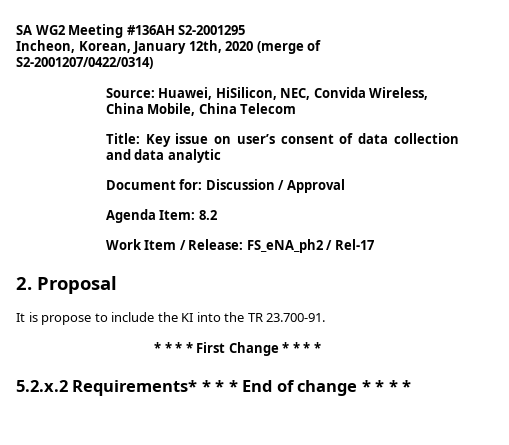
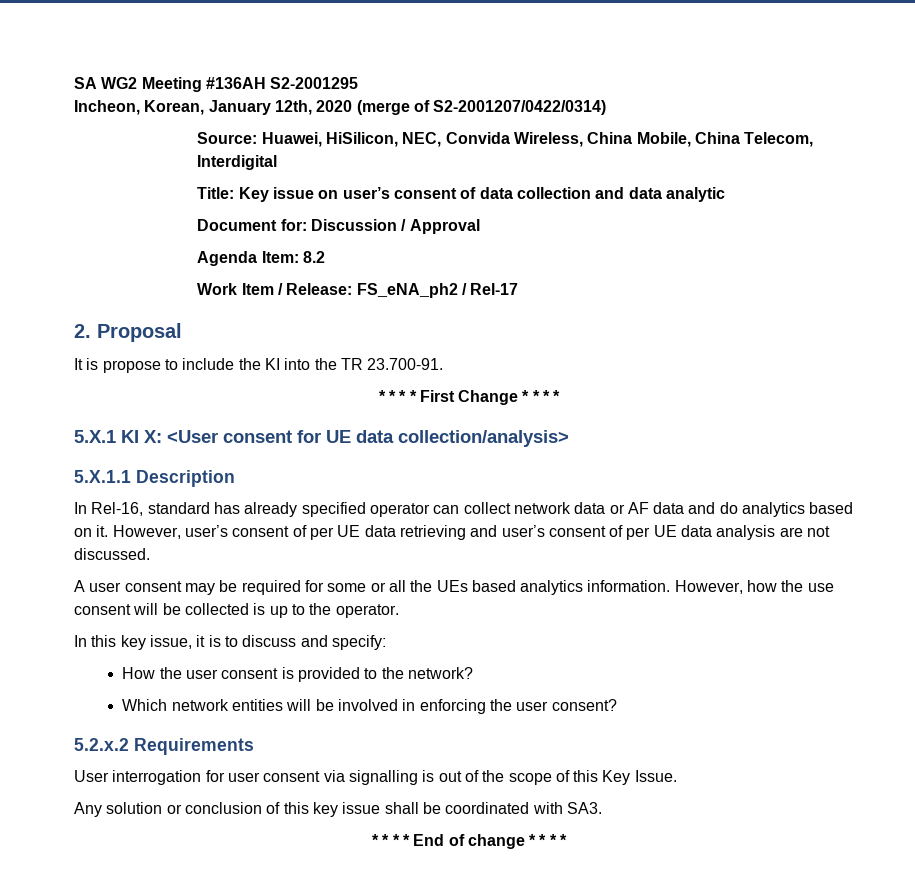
[240,103,297,114] Telecom -> [744,132,814,147] [197,155,278,170] Telecom, Interdigital
[16,380,198,396] 5.2.x.2 Requirements* -> [74,430,569,447] [74,470,235,487] [74,502,854,517] [74,525,831,540] [74,548,150,560] [74,580,834,595] [74,603,399,618] [74,635,386,650] [122,667,474,682] [122,699,617,714] [74,738,254,755] [74,770,677,785] [74,802,602,817] [371,834,379,846] 5.X.1 KI X: <User consent for UE data collection/analysis> // 5.X.1.1 Description // In Rel-16, standard has already specified operator can collect network data or AF data and do analytics based on it. However, user’s consent of per UE data retrieving and user’s consent of per UE data analysis are not discussed. // A user consent may be required for some or all the UEs based analytics information. However, how the use consent will be collected is up to the operator. // In this key issue, it is to discuss and specify: // How the user consent is provided to the network? // Which network entities will be involved in enforcing the user consent? // 5.2.x.2 Requirements // User interrogation for user consent via signalling is out of the scope of this Key Issue. // Any solution or conclusion of this key issue shall be coordinated with SA3. // *

